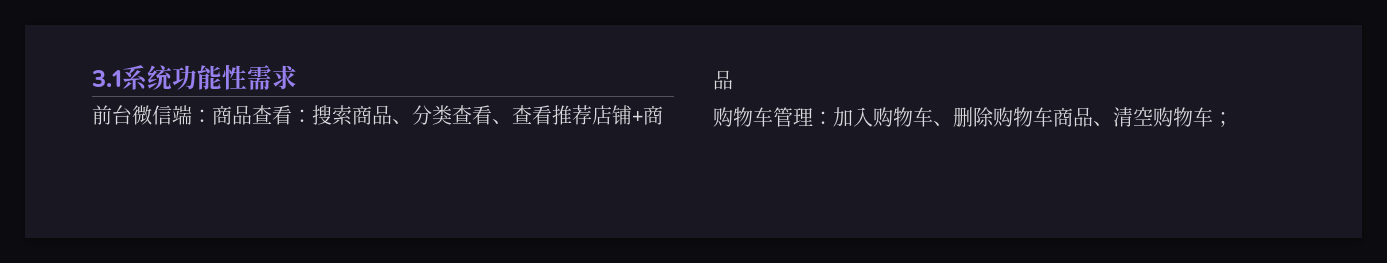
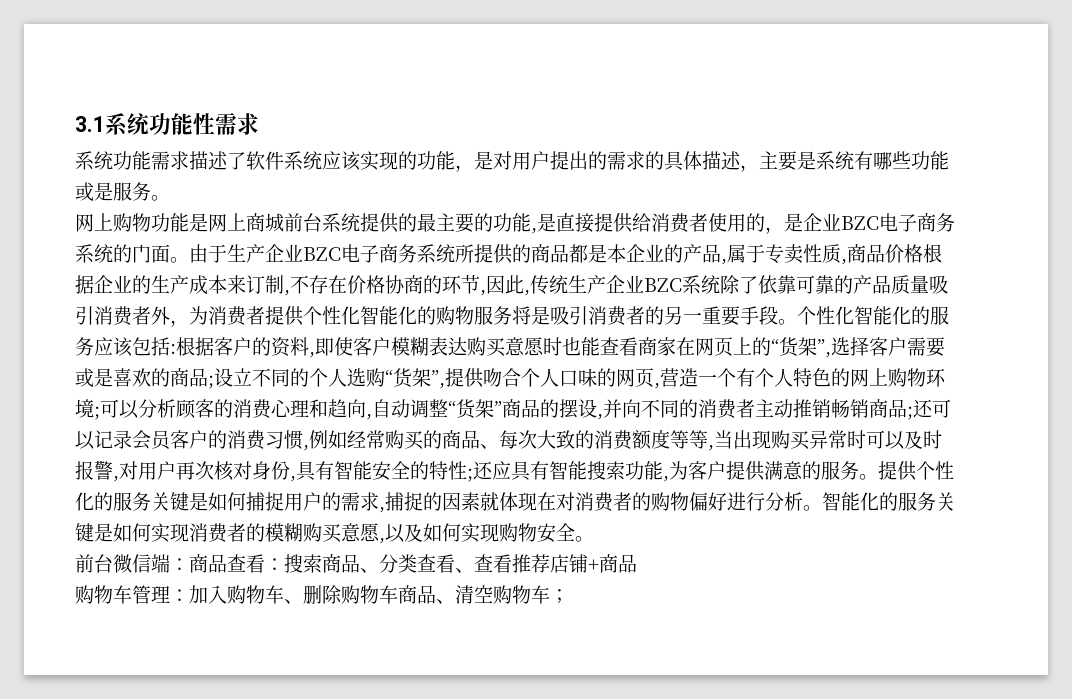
(297, 77) none -> [75,151,949,172] [75,182,170,202] [75,213,955,234] [75,244,942,265] [75,274,948,296] [75,306,949,327] [75,337,945,358] [75,368,946,389] [75,399,951,420] [75,430,942,451] [75,460,954,482] [75,492,955,513] [75,523,594,544] // 系统功能需求描述了软件系统应该实现的功能，是对用户提出的需求的具体描述，主要是系统有哪些功能或是服务。 // 网上购物功能是网上商城前台系统提供的最主要的功能,是直接提供给消费者使用的，是企业BZC电子商务系统的门面。由于生产企业BZC电子商务系统所提供的商品都是本企业的产品,属于专卖性质,商品价格根据企业的生产成本来订制,不存在价格协商的环节,因此,传统生产企业BZC系统除了依靠可靠的产品质量吸引消费者外，为消费者提供个性化智能化的购物服务将是吸引消费者的另一重要手段。个性化智能化的服务应该包括:根据客户的资料,即使客户模糊表达购买意愿时也能查看商家在网页上的“货架”,选择客户需要或是喜欢的商品;设立不同的个人选购“货架”,提供吻合个人口味的网页,营造一个有个人特色的网上购物环境;可以分析顾客的消费心理和趋向,自动调整“货架”商品的摆设,并向不同的消费者主动推销畅销商品;还可以记录会员客户的消费习惯,例如经常购买的商品、每次大致的消费额度等等,当出现购买异常时可以及时报警,对用户再次核对身份,具有智能安全的特性;还应具有智能搜索功能,为客户提供满意的服务。提供个性化的服务关键是如何捕捉用户的需求,捕捉的因素就体现在对消费者的购物偏好进行分析。智能化的服务关键是如何实现消费者的模糊购买意愿,以及如何实现购物安全。

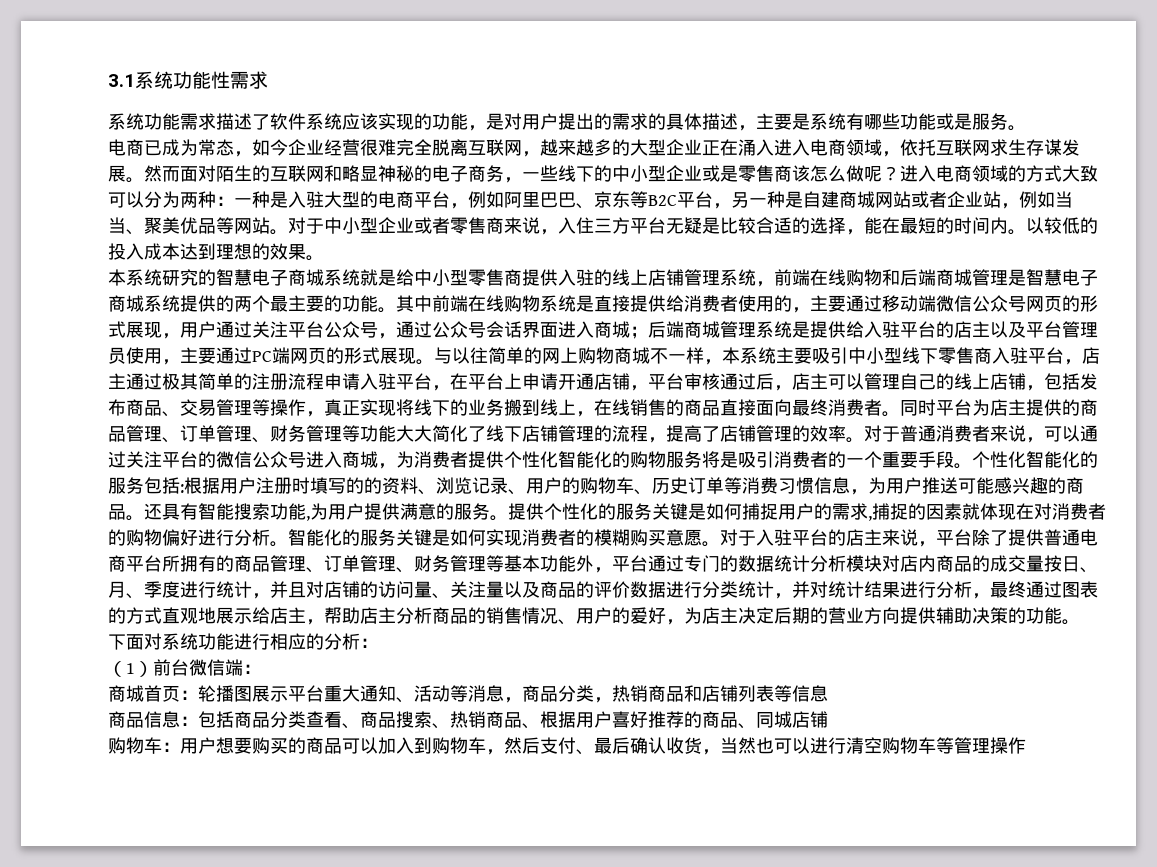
[75,213,322,232] 网上购物功能是网上商城前台 -> [108,139,1080,157] [108,165,1098,183] [108,191,1073,209] [108,217,1098,235] [108,243,324,261] [108,269,1098,287] [108,295,144,312] 电商已成为常态，如今企业经营很难完全脱离互联网，越来越多的大型企业正在涌入进入电商领域，依托互联网求生存谋发展。然而面对陌生的互联网和略显神秘的电子商务，一些线下的中小型企业或是零售商该怎么做呢？进入电商领域的方式大致可以分为两种：一种是入驻大型的电商平台，例如阿里巴巴、京东等B2C平台，另一种是自建商城网站或者企业站，例如当当、聚美优品等网站。对于中小型企业或者零售商来说，入住三方平台无疑是比较合适的选择，能在最短的时间内。以较低的投入成本达到理想的效果。 // 本系统研究的智慧电子商城系统就是给中小型零售商提供入驻的线上店铺管理系统，前端在线购物和后端商城管理是智慧电子商城
(417, 222) none -> [234,295,270,312] 两个
[531,228,537,234] , -> [378,295,576,313] 。其中前端在线购物系统
[784,213,955,232] [75,244,942,265] [75,274,948,296] [75,306,170,326] 是企业BZC电子商务系统的门面。由于生产企业BZC电子商务系统所提供的商品都是本企业的产品,属于专卖性质,商品价格根据企业的生产成本来订制,不存在价格协商的环节,因此,传统生产企业BZC系统除了依靠可靠的产品质量吸引消费者外 -> [810,295,1098,312] [108,321,1098,339] [108,347,1100,365] [108,373,1098,391] [108,399,1098,417] [108,425,1098,443] [108,451,378,468] 主要通过移动端微信公众号网页的形式展现，用户通过关注平台公众号，通过公众号会话界面进入商城；后端商城管理系统是提供给入驻平台的店主以及平台管理员使用，主要通过PC端网页的形式展现。与以往简单的网上购物商城不一样，本系统主要吸引中小型线下零售商入驻平台，店主通过极其简单的注册流程申请入驻平台，在平台上申请开通店铺，平台审核通过后，店主可以管理自己的线上店铺，包括发布商品、交易管理等操作，真正实现将线下的业务搬到线上，在线销售的商品直接面向最终消费者。同时平台为店主提供的商品管理、订单管理、财务管理等功能大大简化了线下店铺管理的流程，提高了店铺管理的效率。对于普通消费者来说，可以通过关注平台的微信公众号进入商城
[664,306,702,325] 另一 -> [846,451,882,468] 一个
[94,337,133,357] 应该 -> (144, 485) none
[214,337,945,358] [75,368,946,389] [75,399,951,420] [75,430,942,451] [75,460,511,482] 客户的资料,即使客户模糊表达购买意愿时也能查看商家在网页上的“货架”,选择客户需要或是喜欢的商品;设立不同的个人选购“货架”,提供吻合个人口味的网页,营造一个有个人特色的网上购物环境;可以分析顾客的消费心理和趋向,自动调整“货架”商品的摆设,并向不同的消费者主动推销畅销商品;还可以记录会员客户的消费习惯,例如经常购买的商品、每次大致的消费额度等等,当出现购买异常时可以及时报警,对用户再次核对身份,具有智能安全的特性;还应 -> [220,477,1084,495] [108,503,162,521] 用户注册时填写的的资料、浏览记录、用户的购物车、历史订单等消费习惯信息，为用户推送可能感兴趣的商品。还
[688,461,707,480] 客 -> [328,504,346,520] 用
[379,523,594,544] [75,554,637,573] [75,585,569,604] ,以及如何实现购物安全。 // 前台微信端：商品查看：搜索商品、分类查看、查看推荐店铺+商品 // 购物车管理：加入购物车、删除购物车商品、清空购物车； -> [702,529,1098,547] [108,555,1098,573] [108,581,1098,599] [108,607,1080,625] [108,633,378,650] [108,659,261,677] [108,685,828,703] [108,711,828,729] [108,737,1026,755] 。对于入驻平台的店主来说，平台除了提供普通电商平台所拥有的商品管理、订单管理、财务管理等基本功能外，平台通过专门的数据统计分析模块对店内商品的成交量按日、月、季度进行统计，并且对店铺的访问量、关注量以及商品的评价数据进行分类统计，并对统计结果进行分析，最终通过图表的方式直观地展示给店主，帮助店主分析商品的销售情况、用户的爱好，为店主决定后期的营业方向提供辅助决策的功能。 // 下面对系统功能进行相应的分析： // （1）前台微信端： // 商城首页：轮播图展示平台重大通知、活动等消息，商品分类，热销商品和店铺列表等信息 // 商品信息：包括商品分类查看、商品搜索、热销商品、根据用户喜好推荐的商品、同城店铺 // 购物车：用户想要购买的商品可以加入到购物车，然后支付、最后确认收货，当然也可以进行清空购物车等管理操作

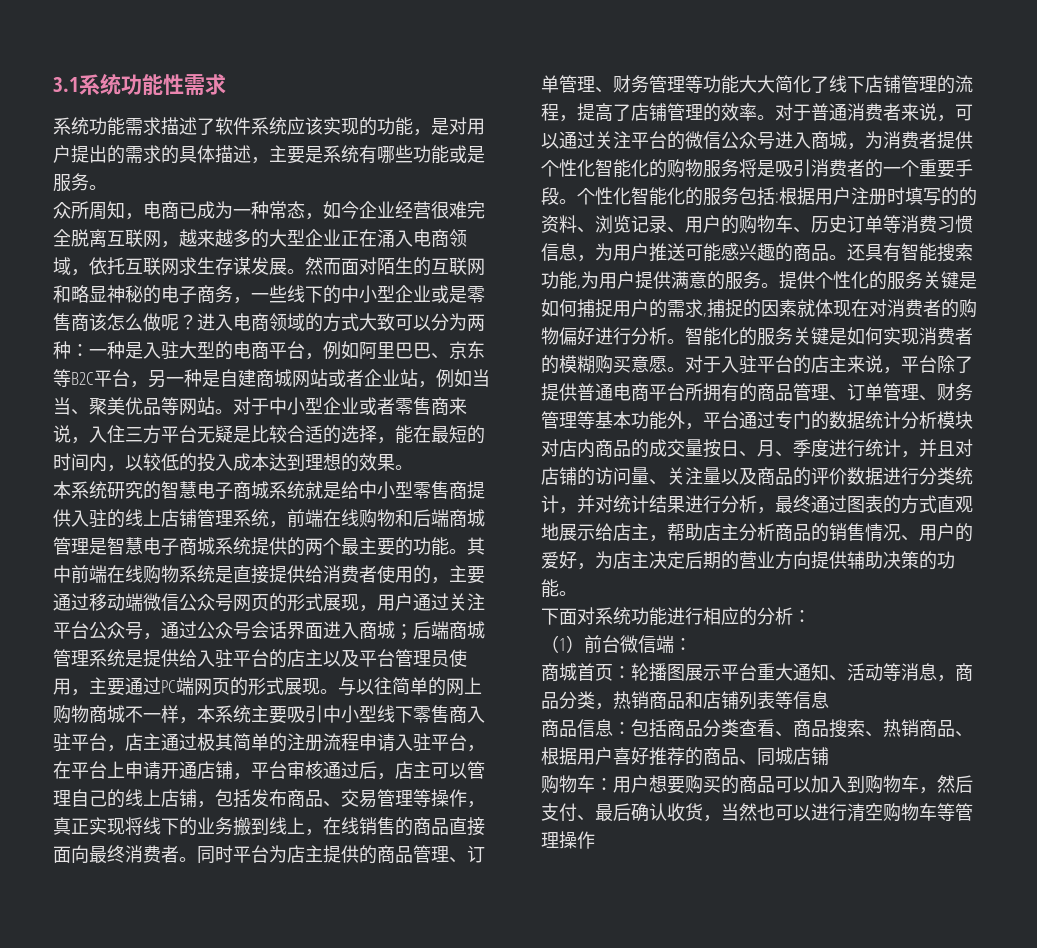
(1026, 128) none -> [53,201,143,220] 众所周知，
(198, 147) none -> [233,201,269,219] 一种
[774,139,810,156] 进入 -> (413, 238) none
[1008,229,1026,235] 。 -> [107,465,125,472] ，

